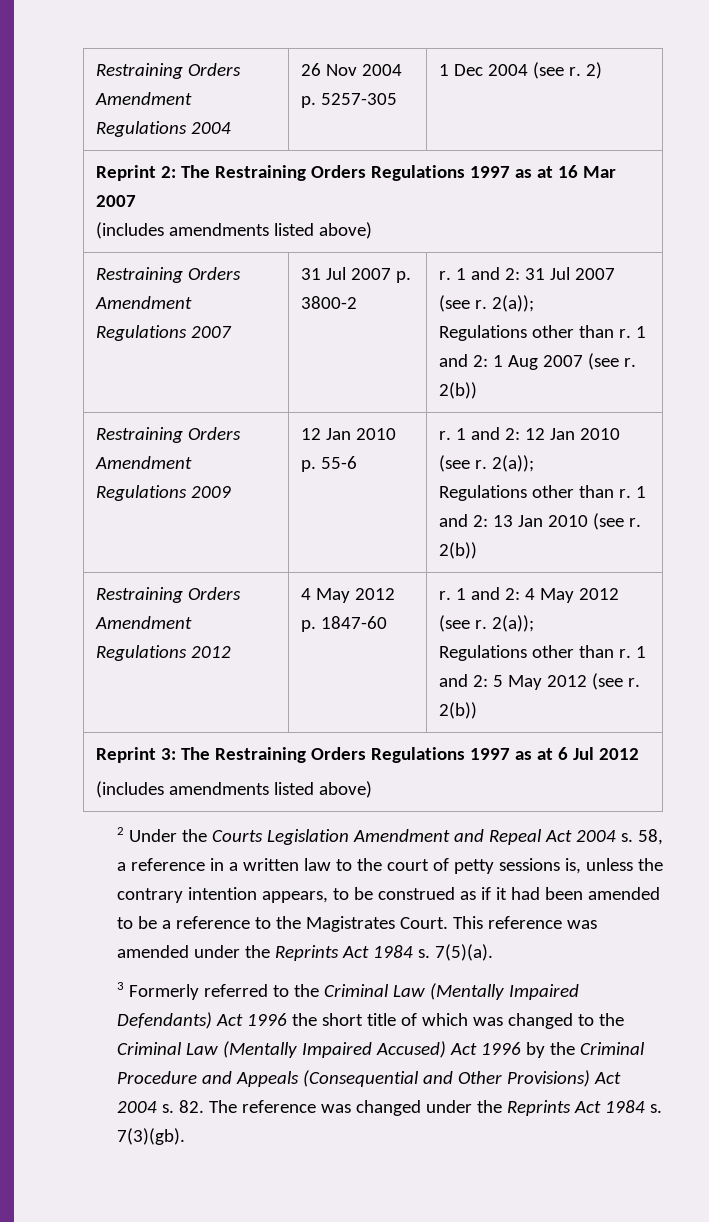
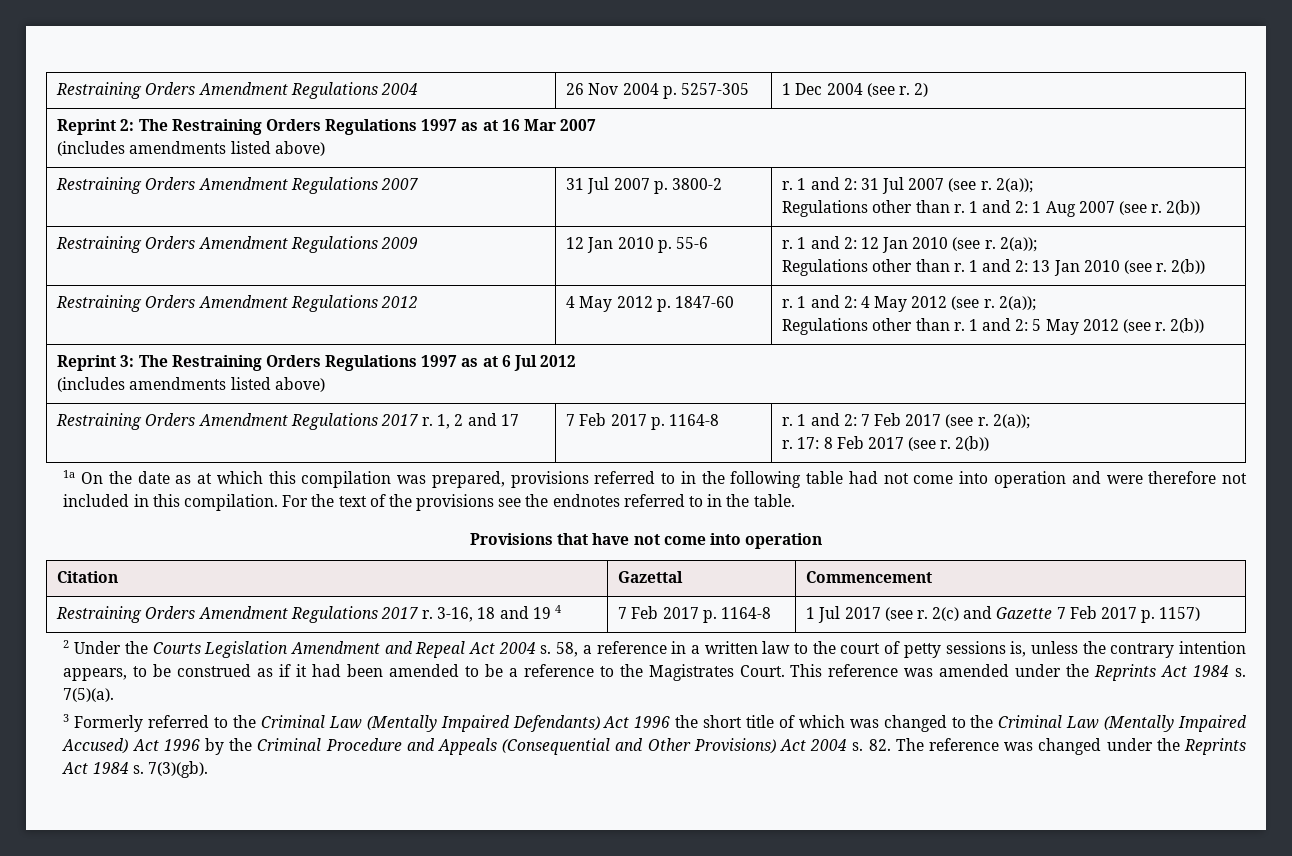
(372, 789) none -> [56,413,519,430] [566,413,719,430] [782,413,1030,429] [782,436,990,451] [63,470,1247,488] [63,494,795,511] [469,533,823,549] [57,571,119,583] [618,571,684,583] [806,571,933,583] [56,605,562,623] [618,606,771,623] [806,606,1201,623] // Restraining Orders Amendment Regulations 2017 r. 1, 2 and 17 | 7 Feb 2017 p. 1164-8 | r. 1 and 2: 7 Feb 2017 (see r. 2(a)); // r. 17: 8 Feb 2017 (see r. 2(b)) // 1a On the date as at which this compilation was prepared, provisions referred to in the following table had not come into operation and were therefore not included in this compilation. For the text of the provisions see the endnotes referred to in the table. // Provisions that have not come into operation // Citation | Gazettal | Commencement // Restraining Orders Amendment Regulations 2017 r. 3-16, 18 and 19 4 | 7 Feb 2017 p. 1164-8 | 1 Jul 2017 (see r. 2(c) and Gazette 7 Feb 2017 p. 1157)

